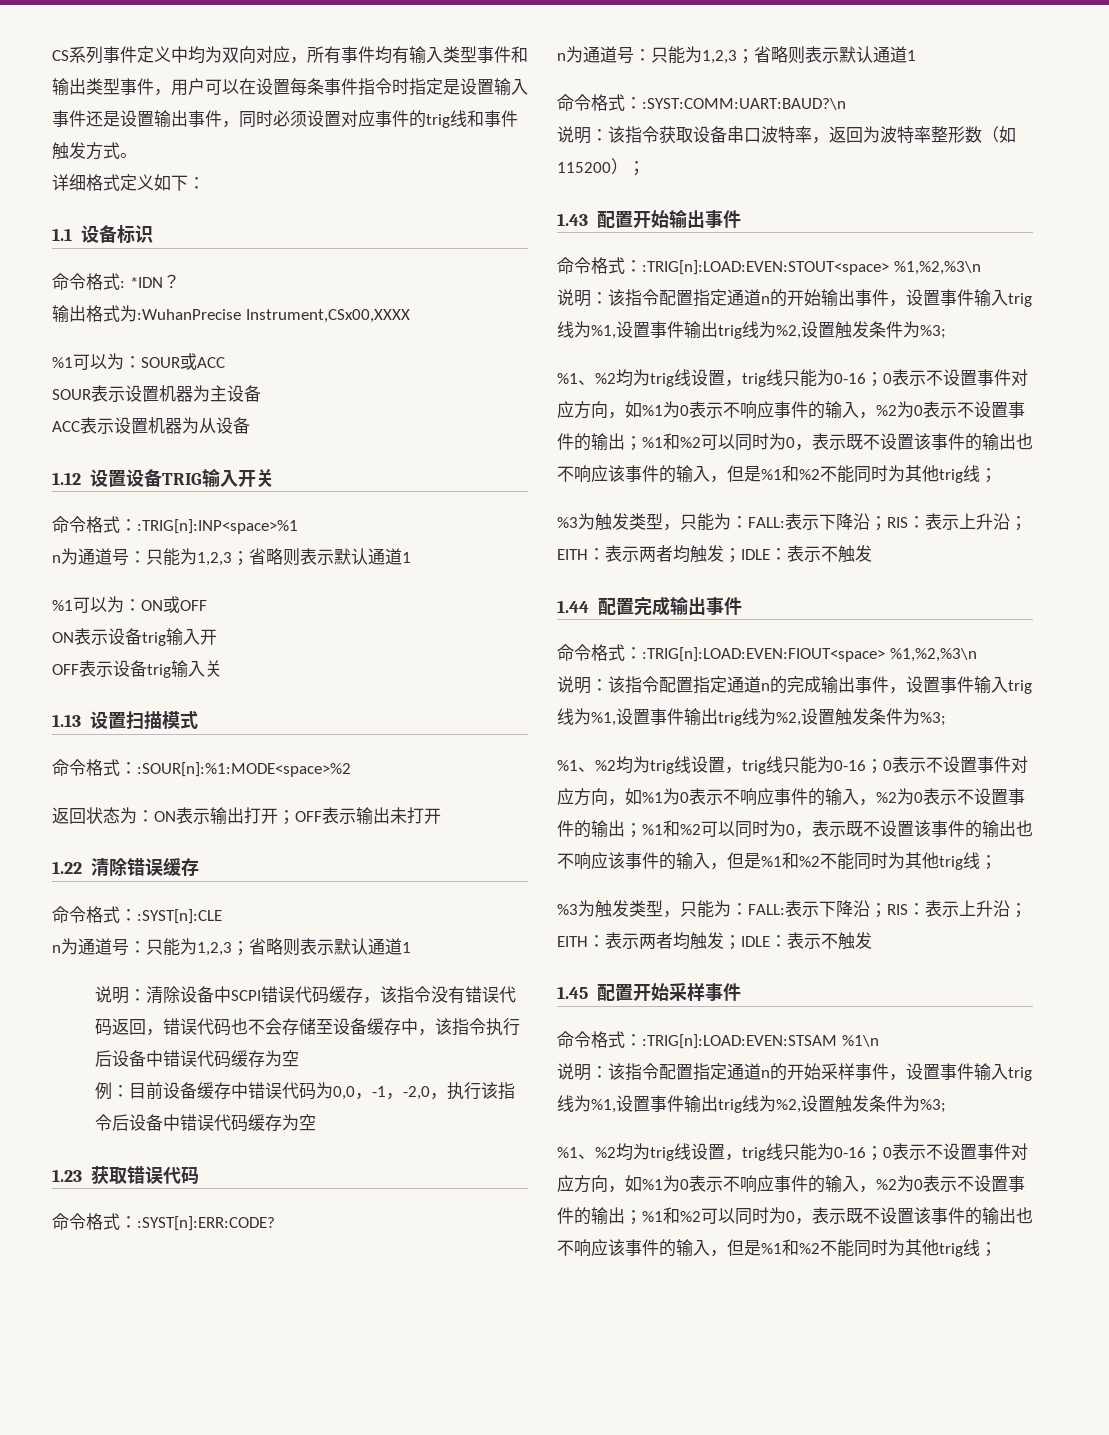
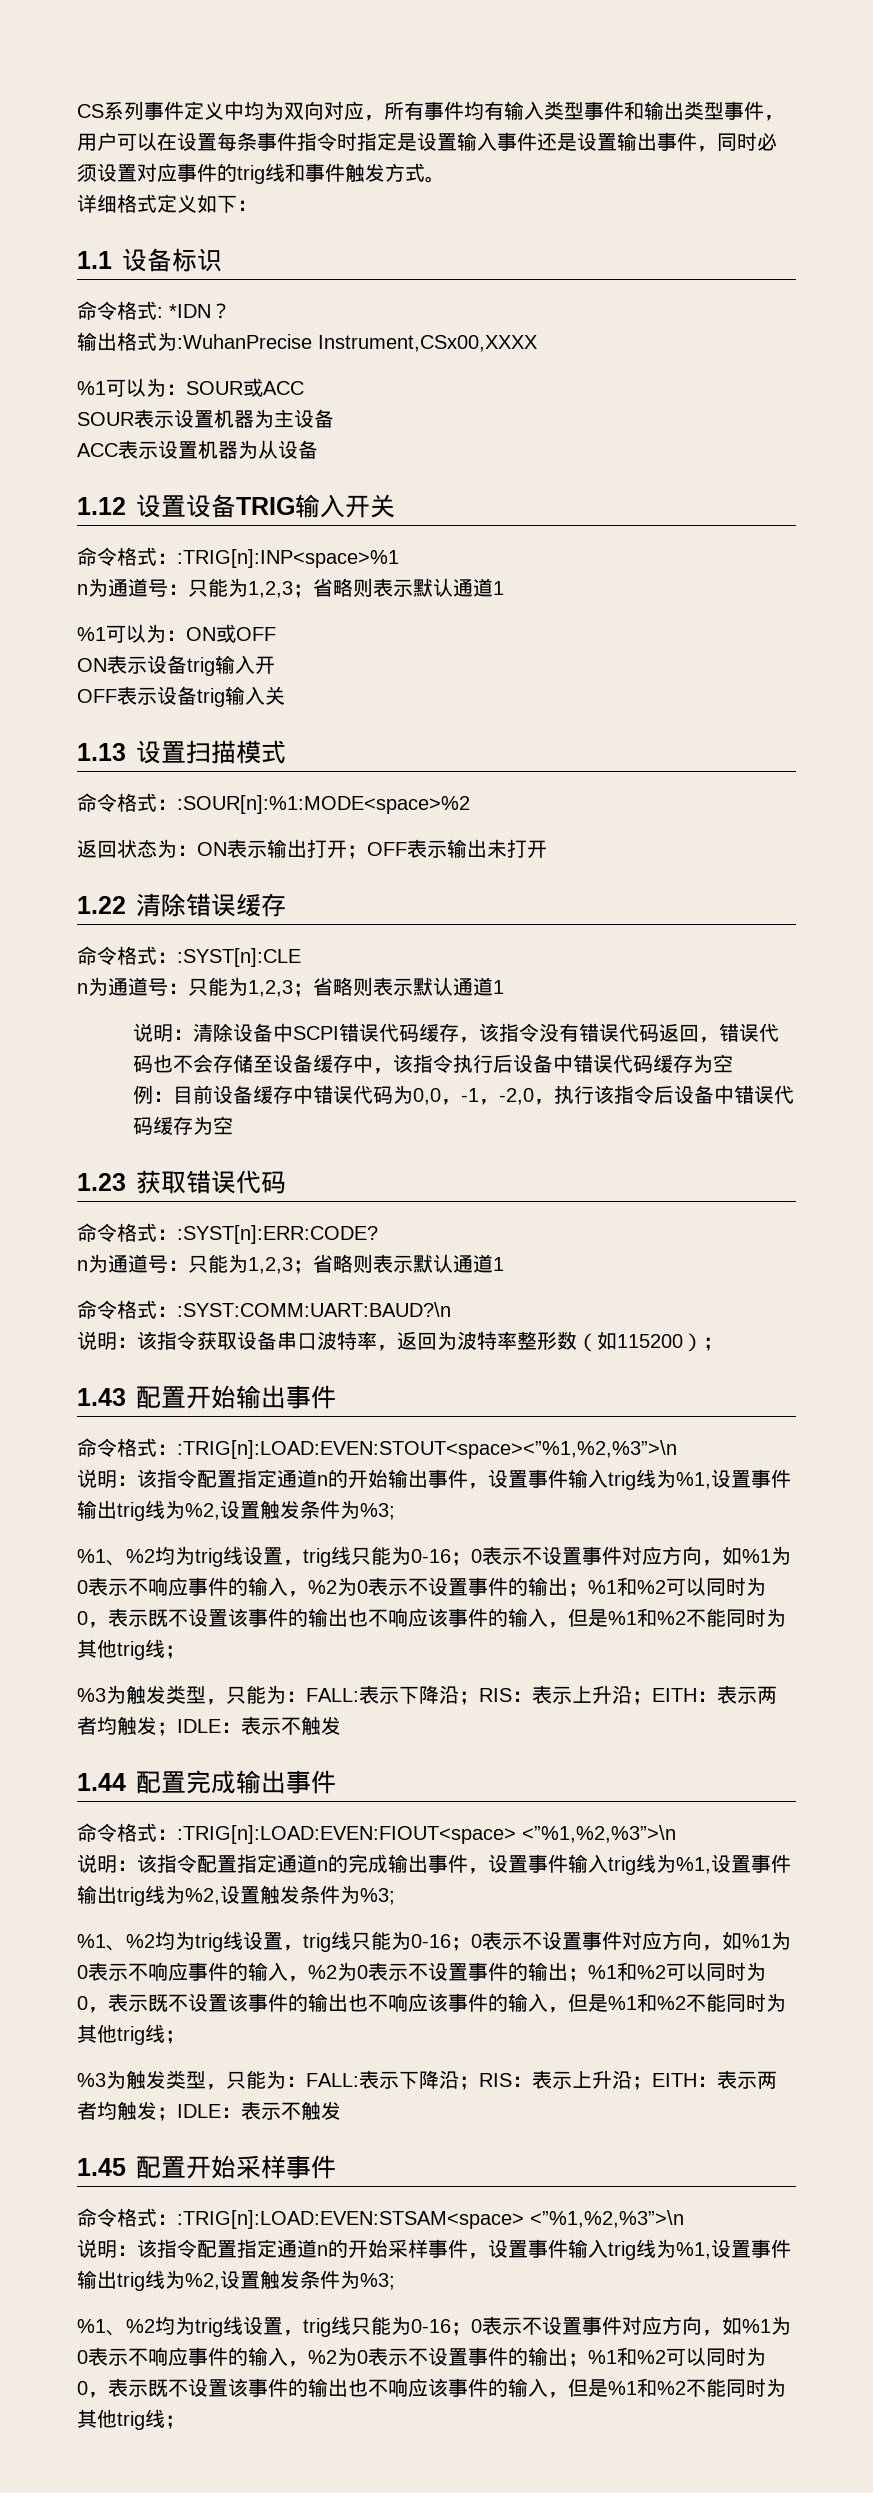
[642,260,981,275] :TRIG[n]:LOAD:EVEN:STOUT<space> %1,%2,%3\n -> [177,1440,677,1459] :TRIG[n]:LOAD:EVEN:STOUT<space><”%1,%2,%3”>\n
[889,648,977,662] %1,%2,%3\n -> [522,1825,676,1843] <”%1,%2,%3”>\n
[642,1034,879,1049] :TRIG[n]:LOAD:EVEN:STSAM %1\n -> [177,2210,684,2229] :TRIG[n]:LOAD:EVEN:STSAM<space> <”%1,%2,%3”>\n

